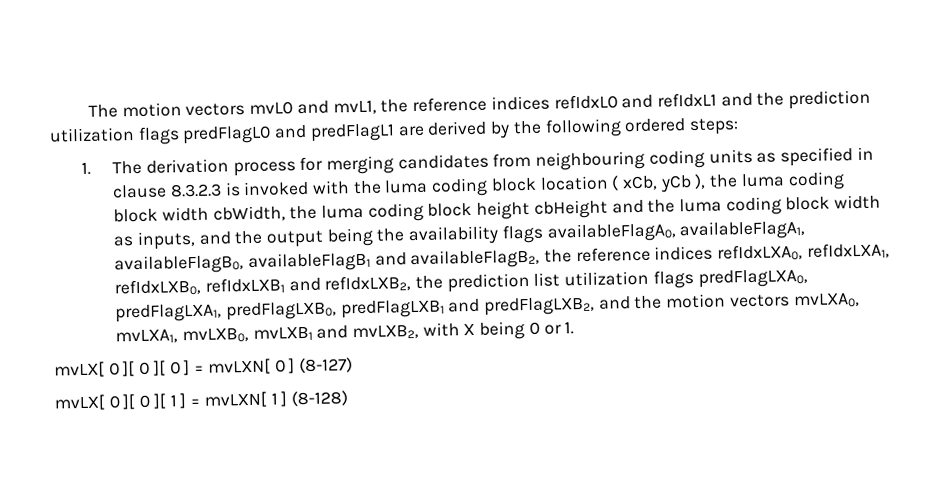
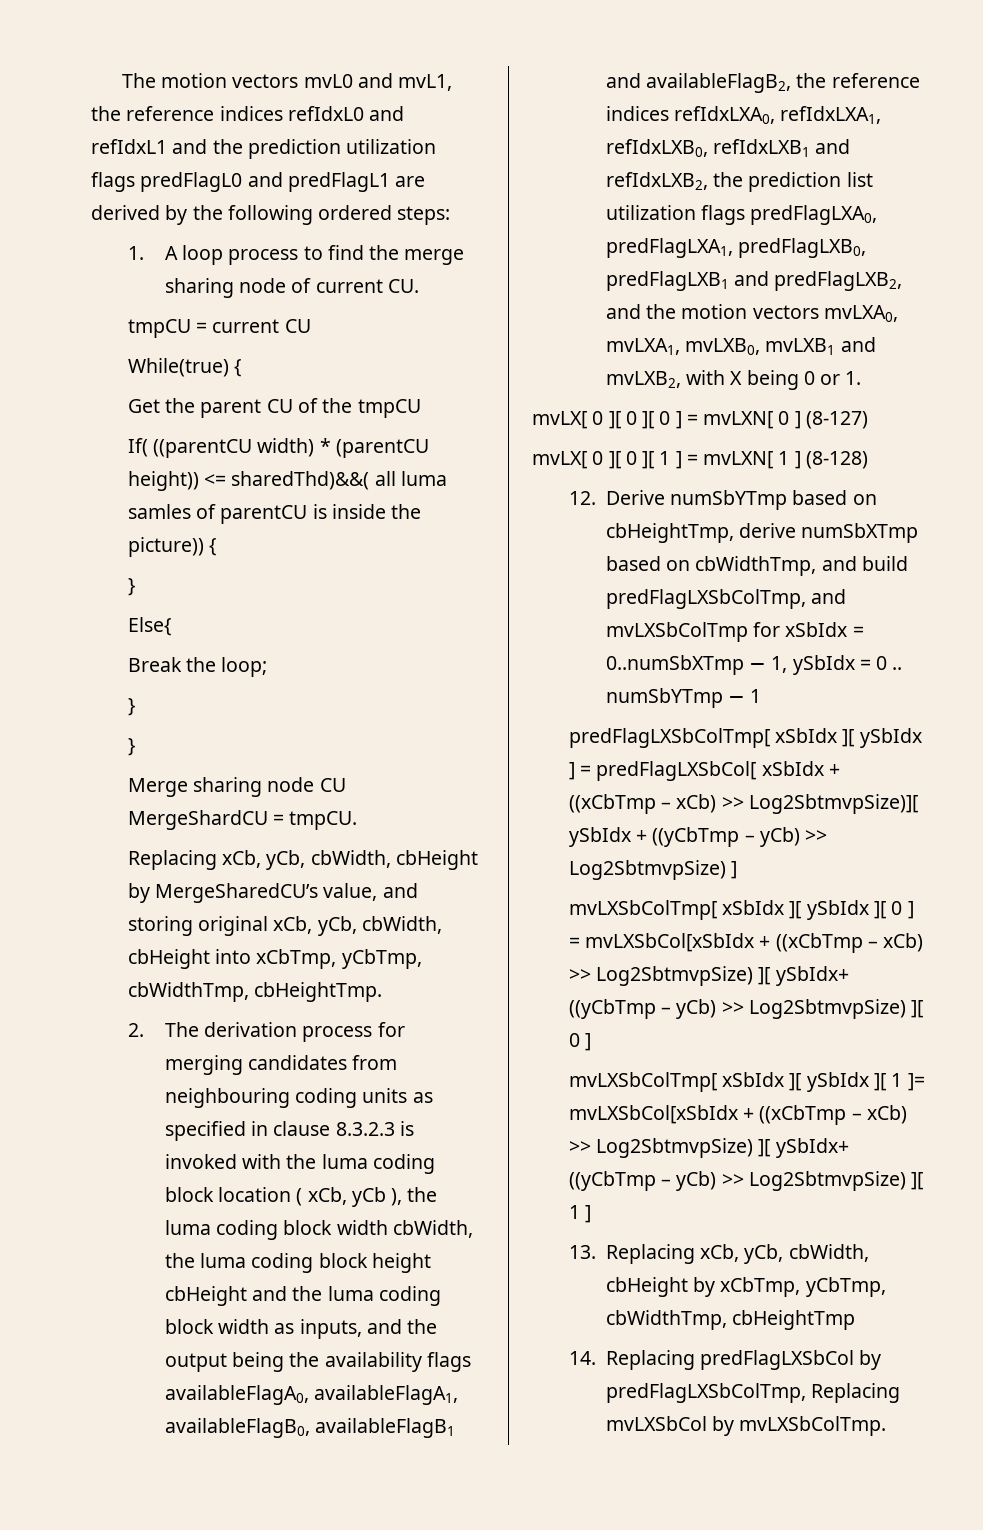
(92, 168) none -> [164,245,465,265] [164,278,419,298] [127,319,311,338] [127,358,242,377] [127,398,421,418] [127,438,429,458] [127,471,447,491] [127,504,422,524] [127,537,217,557] [127,578,135,596] [127,617,171,636] [127,657,268,677] [127,698,135,716] [127,738,135,756] [127,777,346,797] [127,810,358,830] [127,850,478,870] [127,883,418,903] [127,916,442,936] [127,949,422,969] [127,982,383,1002] [127,1023,144,1037] A loop process to find the merge sharing node of current CU. // tmpCU = current CU // While(true) { // Get the parent CU of the tmpCU // If( ((parentCU width) * (parentCU height)) <= sharedThd)&&( all luma samles of parentCU is inside the picture)) { // } // Else{ // Break the loop; // } // } // Merge sharing node CU MergeShardCU = tmpCU. // Replacing xCb, yCb, cbWidth, cbHeight by MergeSharedCU’s value, and storing original xCb, yCb, cbWidth, cbHeight into xCbTmp, yCbTmp, cbWidthTmp, cbHeightTmp. // 2.
(348, 398) none -> [568,490,877,510] [605,523,919,543] [605,556,908,576] [605,589,847,609] [605,622,864,642] [605,655,903,675] [605,688,762,708] [568,728,922,748] [568,761,840,781] [568,794,918,814] [568,827,828,847] [568,860,738,880] [568,900,914,920] [568,933,924,953] [568,966,849,986] [568,999,924,1019] [568,1033,592,1051] [568,1072,925,1092] [568,1105,907,1125] [568,1138,849,1158] [568,1171,924,1191] [568,1205,592,1223] [568,1244,869,1264] [605,1277,886,1297] [605,1310,856,1330] [568,1350,882,1370] [605,1383,901,1403] [605,1416,887,1436] // 12. Derive numSbYTmp based on cbHeightTmp, derive numSbXTmp based on cbWidthTmp, and build predFlagLXSbColTmp, and mvLXSbColTmp for xSbIdx = 0..numSbXTmp − 1, ySbIdx = 0 .. numSbYTmp − 1 // predFlagLXSbColTmp[ xSbIdx ][ ySbIdx ] = predFlagLXSbCol[ xSbIdx + ((xCbTmp – xCb) >> Log2SbtmvpSize)][ ySbIdx + ((yCbTmp – yCb) >> Log2SbtmvpSize) ] // mvLXSbColTmp[ xSbIdx ][ ySbIdx ][ 0 ] = mvLXSbCol[xSbIdx + ((xCbTmp – xCb) >> Log2SbtmvpSize) ][ ySbIdx+ ((yCbTmp – yCb) >> Log2SbtmvpSize) ][ 0 ] // mvLXSbColTmp[ xSbIdx ][ ySbIdx ][ 1 ]= mvLXSbCol[xSbIdx + ((xCbTmp – xCb) >> Log2SbtmvpSize) ][ ySbIdx+ ((yCbTmp – yCb) >> Log2SbtmvpSize) ][ 1 ] // 13. Replacing xCb, yCb, cbWidth, cbHeight by xCbTmp, yCbTmp, cbWidthTmp, cbHeightTmp // 14. Replacing predFlagLXSbCol by predFlagLXSbColTmp, Replacing mvLXSbCol by mvLXSbColTmp.

